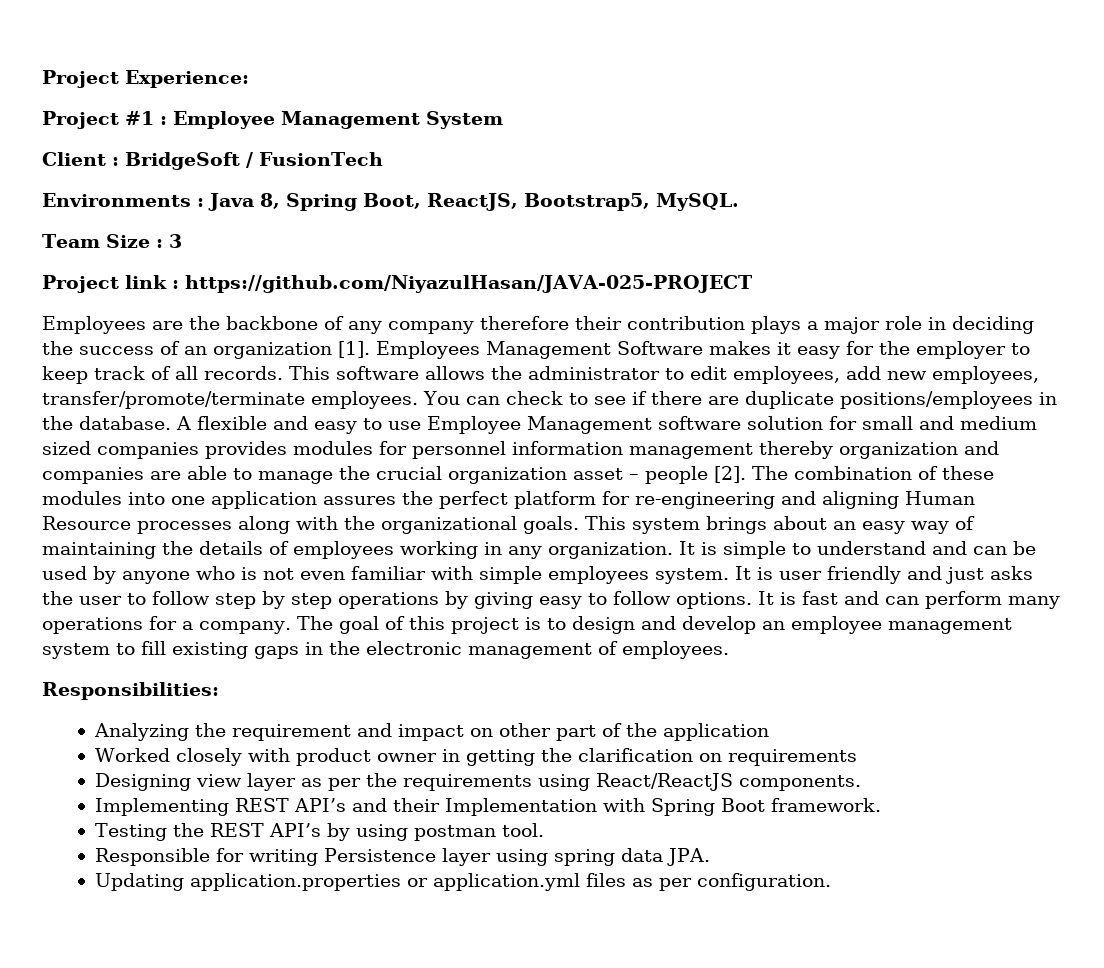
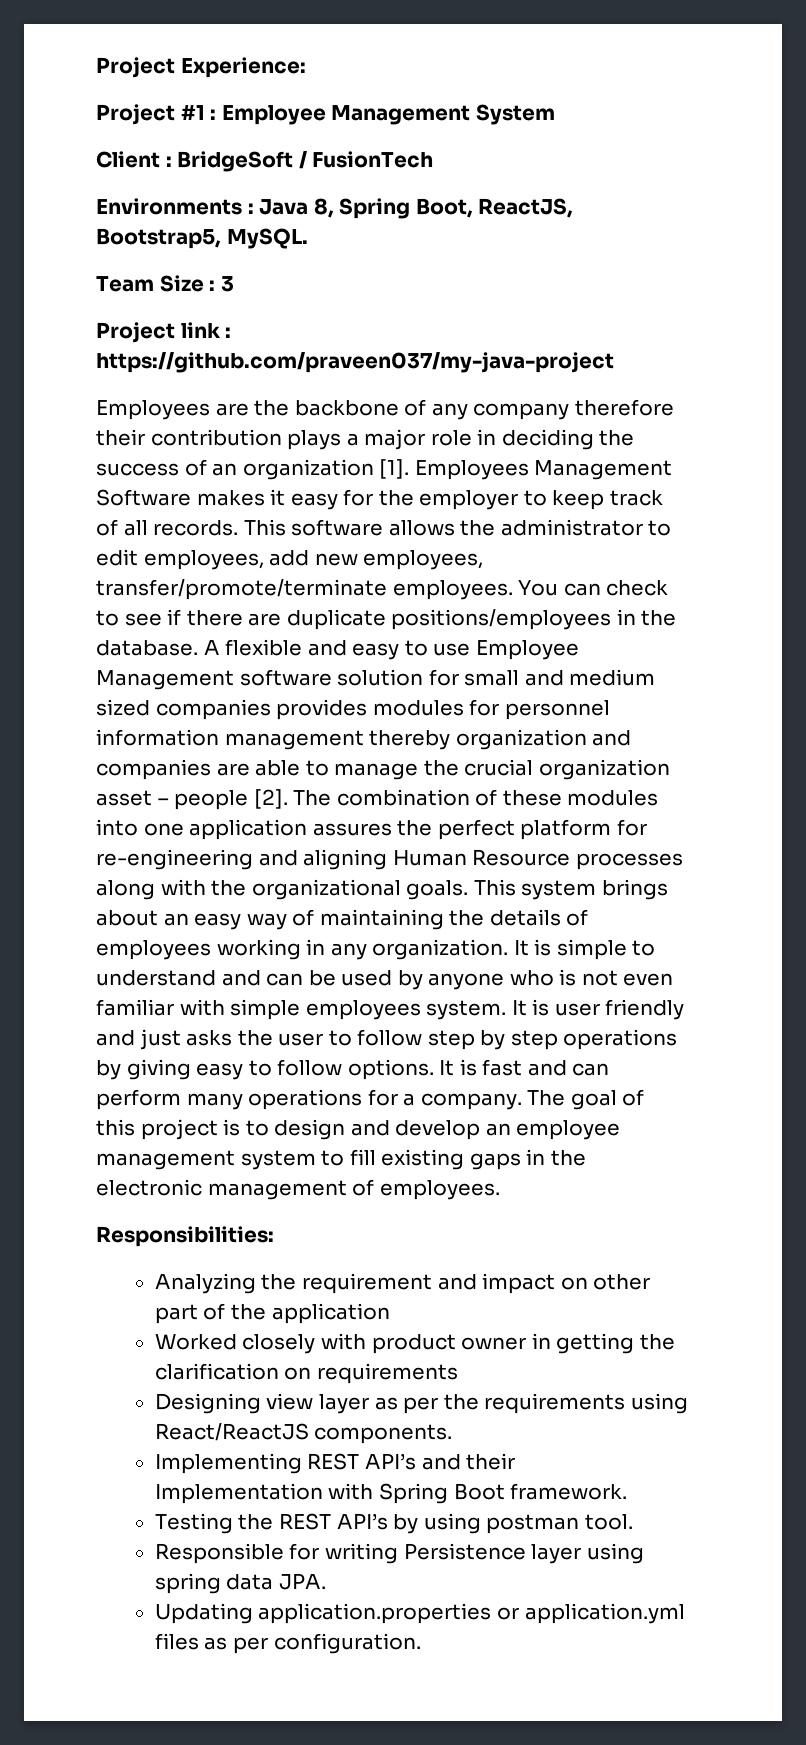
[185,275,752,293] https://github.com/NiyazulHasan/JAVA-025-PROJECT -> [96,352,614,373] https://github.com/praveen037/my-java-project

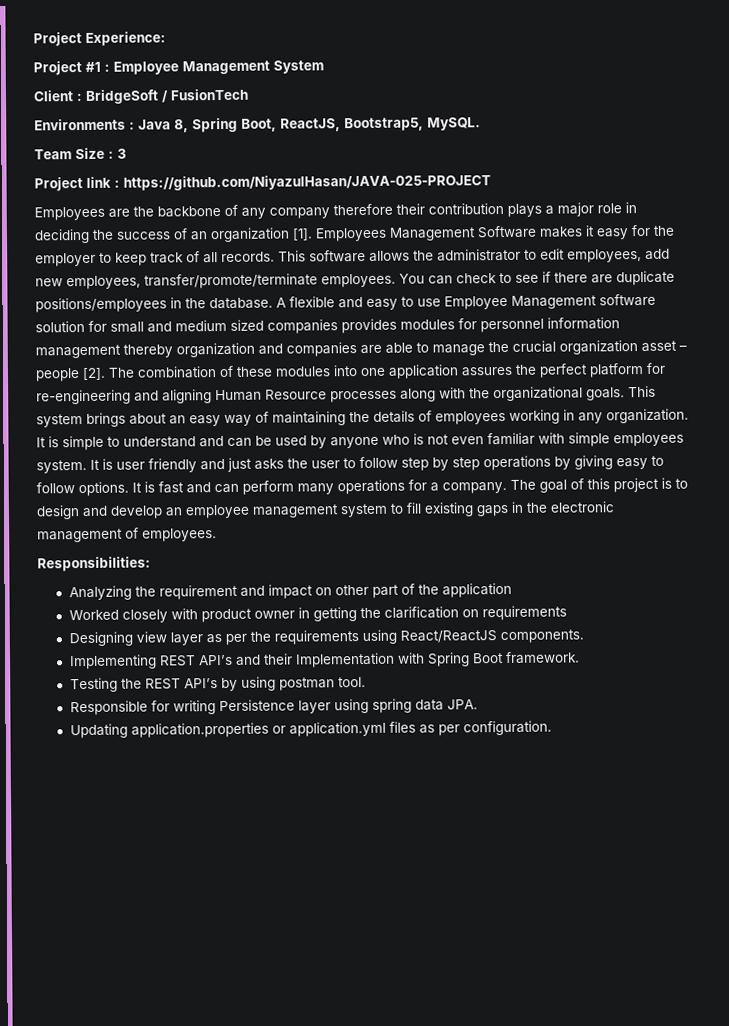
[96,352,614,373] https://github.com/praveen037/my-java-project -> [123,174,491,191] https://github.com/NiyazulHasan/JAVA-025-PROJECT

